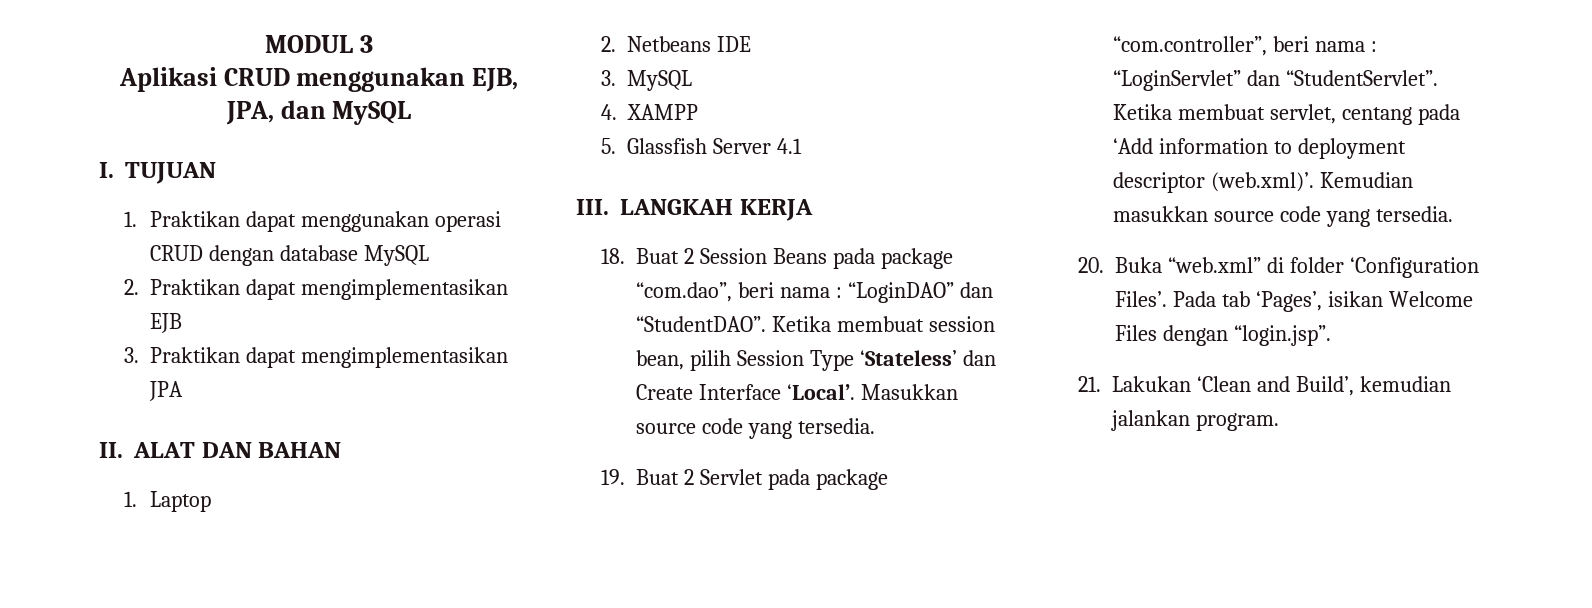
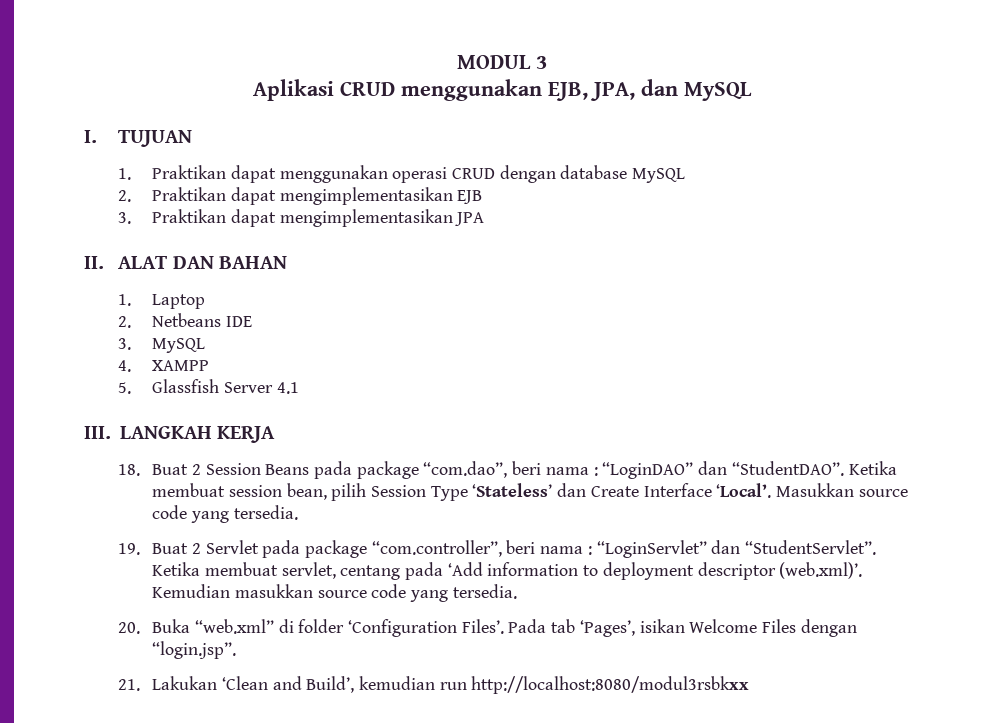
[1111,410,1280,431] jalankan program. -> [439,676,750,694] run http://localhost:8080/modul3rsbkxx

